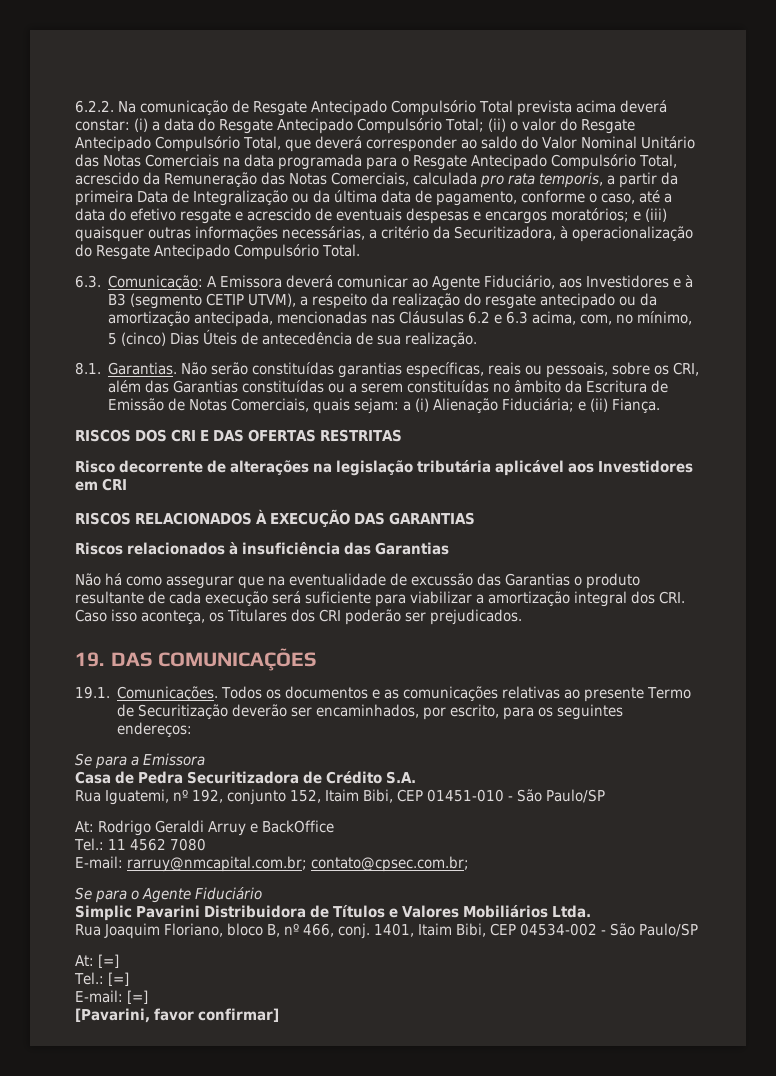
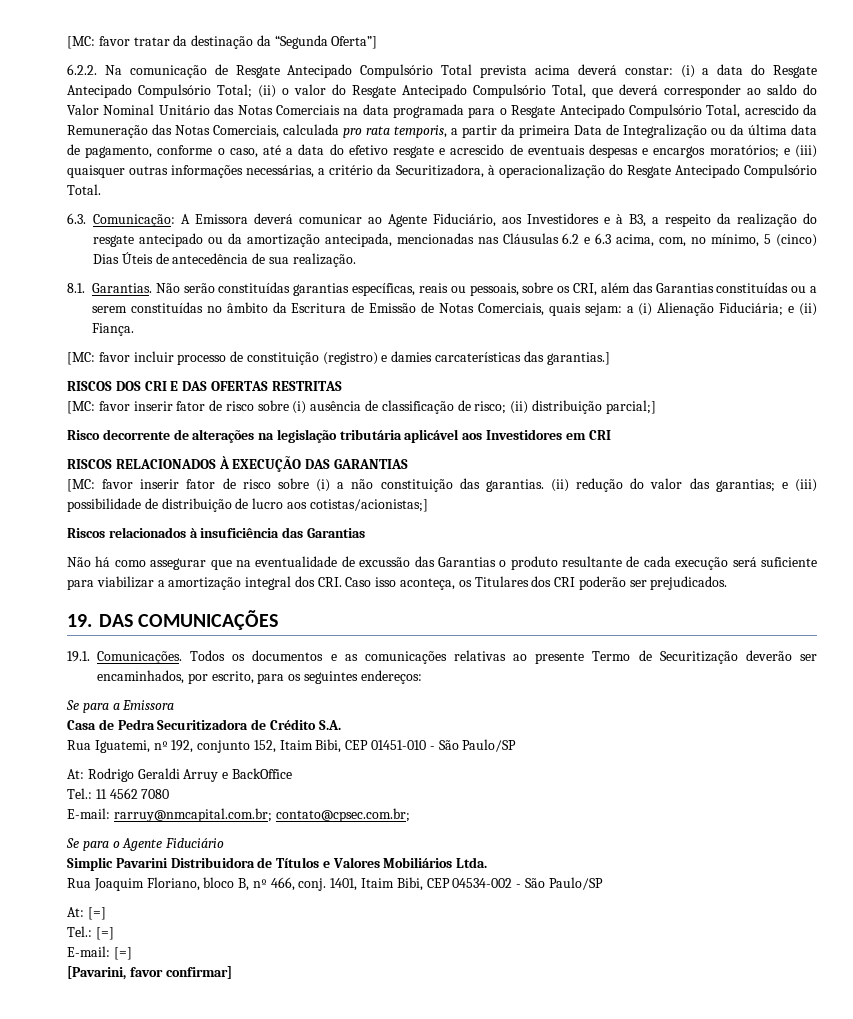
(75, 106) none -> [67,35,378,49] [MC: favor tratar da destinação da “Segunda Oferta”] //
[108,293,297,309] B3 (segmento CETIP UTVM), -> [629,214,646,227] B3,
(661, 405) none -> [67,351,610,365] // [MC: favor incluir processo de constituição (registro) e damies carcaterísticas das garantias.]
(402, 435) none -> [67,400,656,414] // [MC: favor inserir fator de risco sobre (i) ausência de classificação de risco; (ii) distribuição parcial;]
(475, 518) none -> [67,478,817,492] [67,498,428,512] // [MC: favor inserir fator de risco sobre (i) a não constituição das garantias. (ii) redução do valor das garantias; e (iii) possibilidade de distribuição de lucro aos cotistas/acionistas;]

